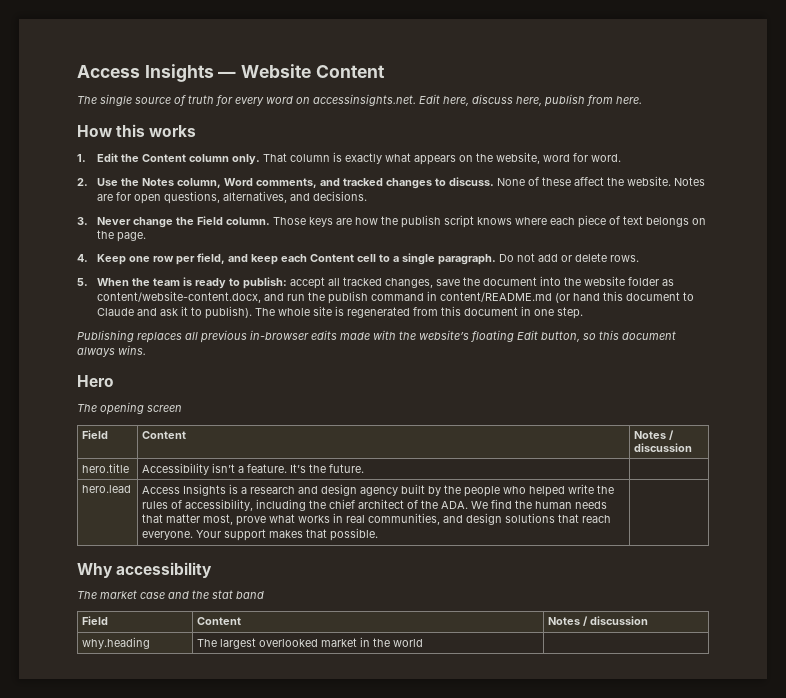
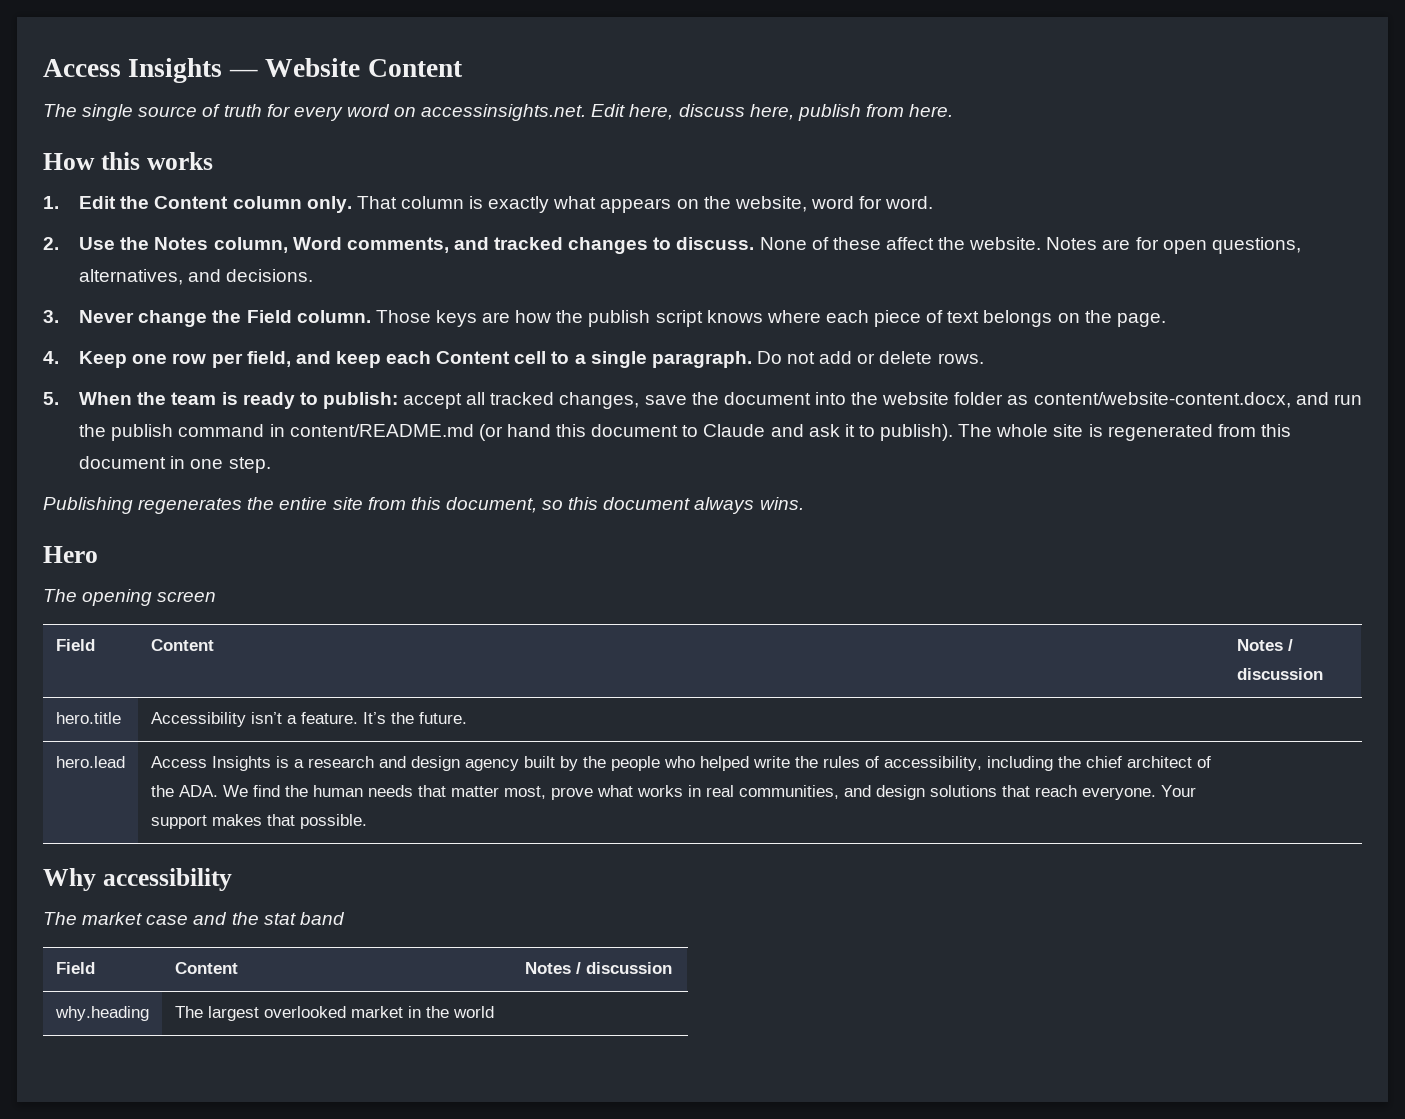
[137,330,580,343] replaces all previous in-browser edits made with the website’s floating Edit button, -> [138,497,537,514] regenerates the entire site from this document,

